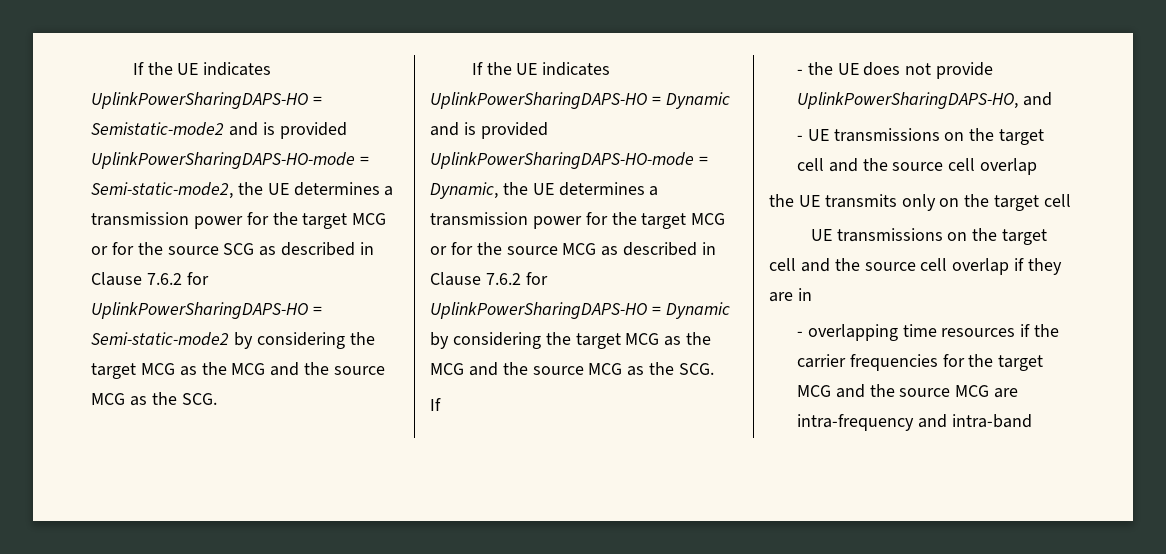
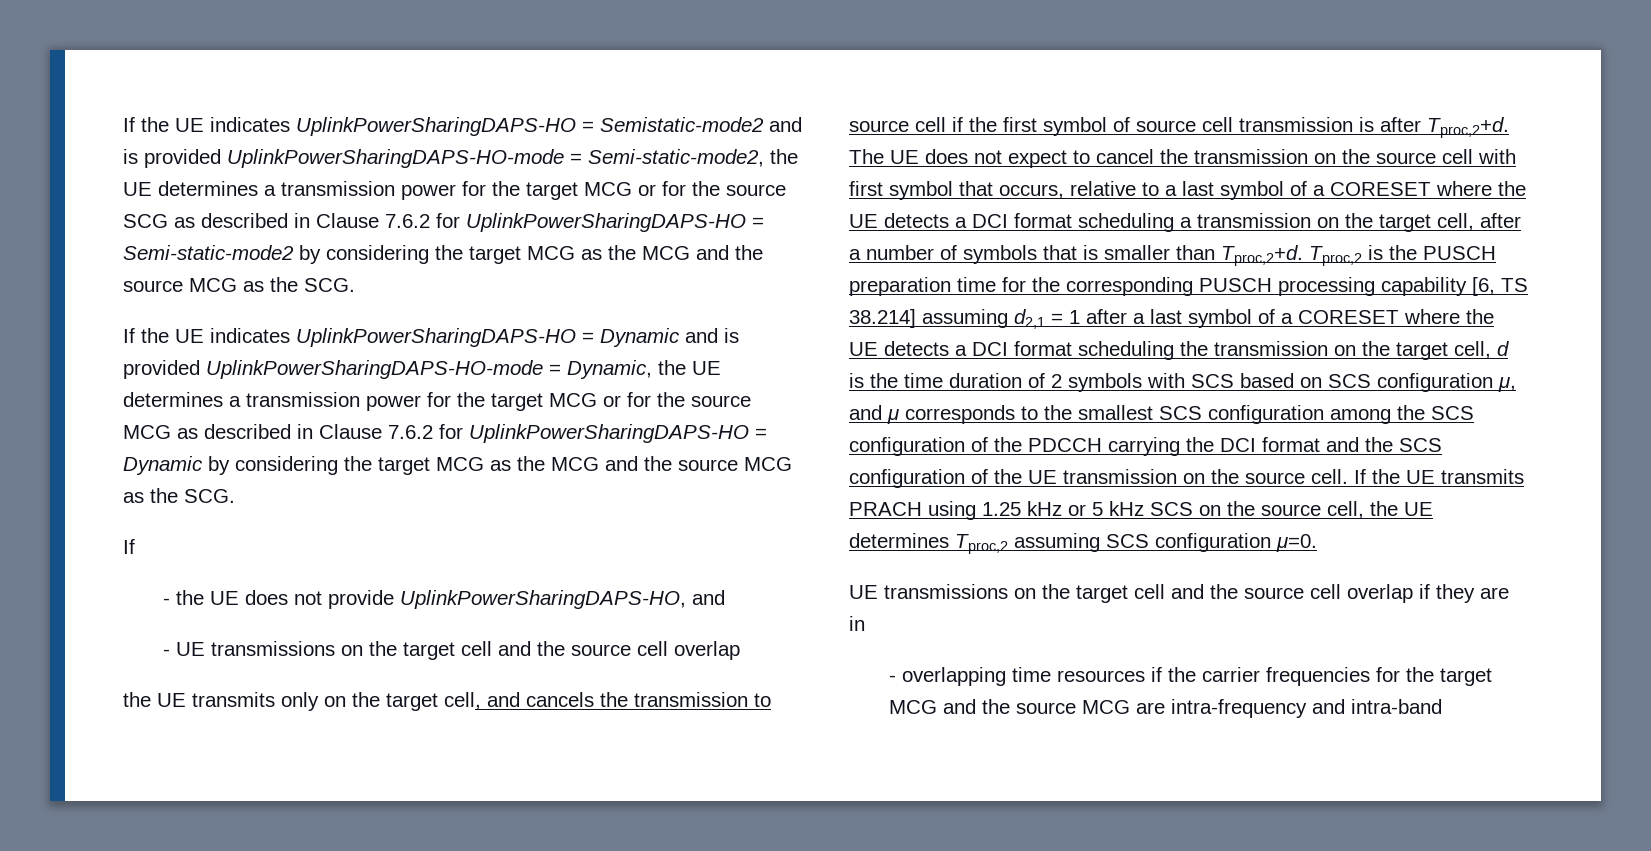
[1044,194,1072,207] cell -> [444,692,771,710] [849,117,1509,138] [849,149,1516,168] [849,181,1526,200] [849,213,1521,232] [849,245,1496,266] [849,277,1528,296] [849,309,1494,329] [849,341,1509,360] [849,373,1516,392] [849,405,1474,424] [849,437,1442,456] [849,469,1524,488] [849,501,1433,520] [849,533,1317,554] cell, and cancels the transmission to source cell if the first symbol of source cell transmission is after Tproc,2+d. The UE does not expect to cancel the transmission on the source cell with first symbol that occurs, relative to a last symbol of a CORESET where the UE detects a DCI format scheduling a transmission on the target cell, after a number of symbols that is smaller than Tproc,2+d. Tproc,2 is the PUSCH preparation time for the corresponding PUSCH processing capability [6, TS 38.214] assuming d2,1 = 1 after a last symbol of a CORESET where the UE detects a DCI format scheduling the transmission on the target cell, d is the time duration of 2 symbols with SCS based on SCS configuration μ, and μ corresponds to the smallest SCS configuration among the SCS configuration of the PDCCH carrying the DCI format and the SCS configuration of the UE transmission on the source cell. If the UE transmits PRACH using 1.25 kHz or 5 kHz SCS on the source cell, the UE determines Tproc,2 assuming SCS configuration μ=0.

